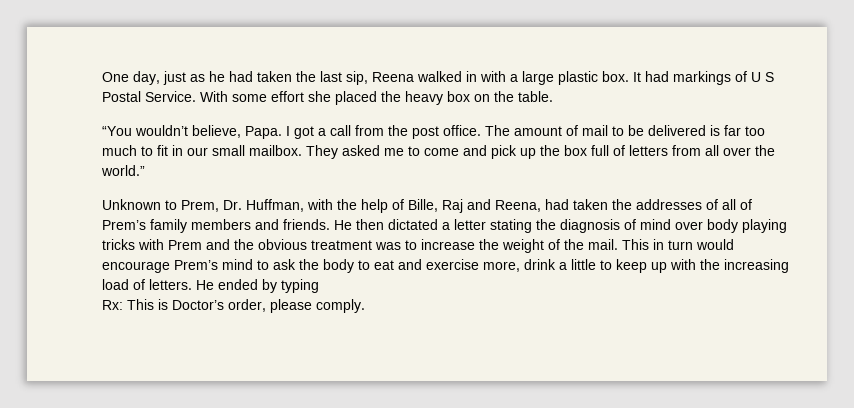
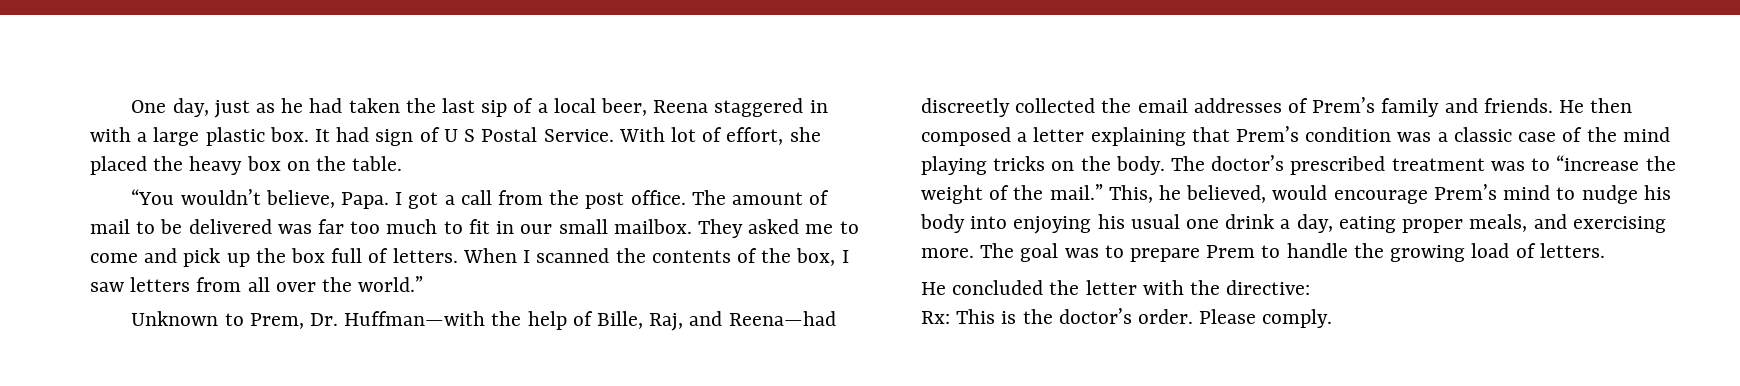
[346,71,462,85] sip, Reena walked -> [481,98,804,117] sip of a local beer, Reena staggered
[673,71,731,85] markings -> [375,129,414,146] sign
[232,91,304,102] some effort -> [670,127,784,145] lot of effort,
[710,125,720,136] is -> [277,224,312,234] was
(625, 150) none -> [392,248,849,266] [90,282,124,292] letters. When I scanned the contents of the box, I saw
[246,199,333,212] Huffman, with -> [344,311,486,326] Huffman—with
[442,199,736,213] Raj and Reena, had taken the addresses of all -> [649,311,836,331] [921,98,1282,117] Raj, and Reena—had discreetly collected the email addresses
[191,219,251,230] members -> (1440, 107) none
[388,219,438,230] dictated -> [921,127,1011,146] composed
[490,219,787,233] [102,239,307,250] stating the diagnosis of mind over body playing tricks with Prem and the obvious -> [1090,126,1670,146] [921,155,1386,175] explaining that Prem’s condition was a classic case of the mind playing tricks on the body. The doctor’s prescribed
[421,239,475,250] increase -> [1556,155,1640,171] “increase
[588,239,693,250] mail. This in turn -> [1049,184,1267,203] mail.” This, he believed,
[273,259,789,273] [102,279,319,293] ask the body to eat and exercise more, drink a little to keep up with the increasing load of letters. He ended by typing -> [1581,185,1671,204] [920,214,1666,234] [921,243,1605,262] [921,280,1311,295] nudge his body into enjoying his usual one drink a day, eating proper meals, and exercising more. The goal was to prepare Prem to handle the growing load of letters. // He concluded the letter with the directive:
[172,299,312,313] Doctor’s order, please -> [1022,308,1257,324] the doctor’s order. Please

